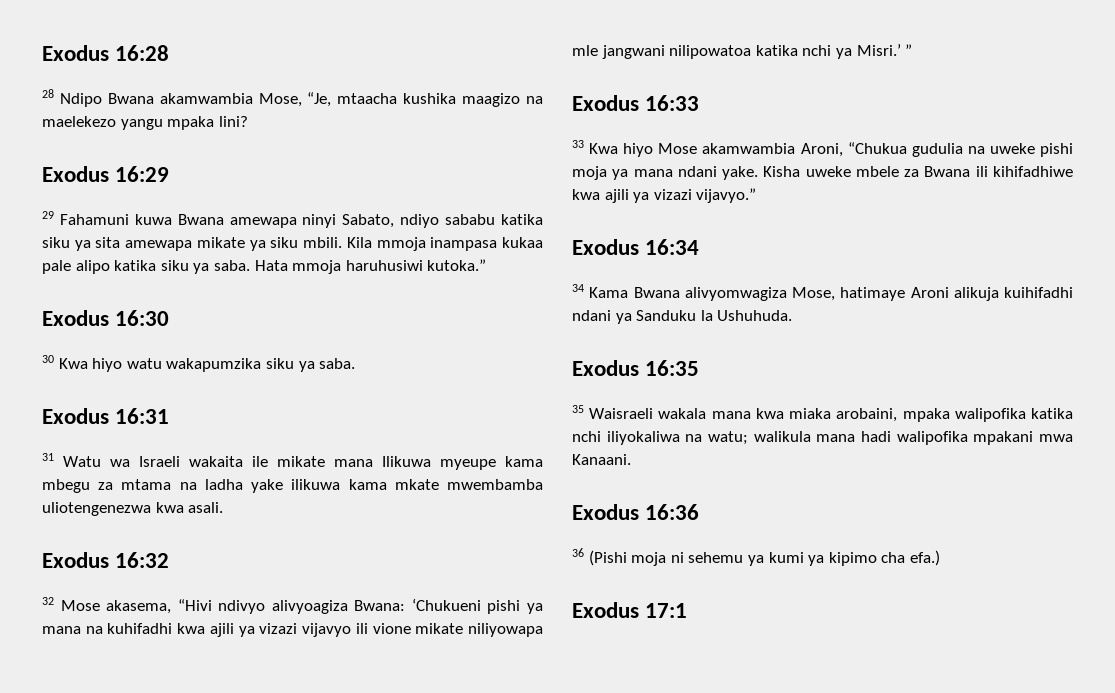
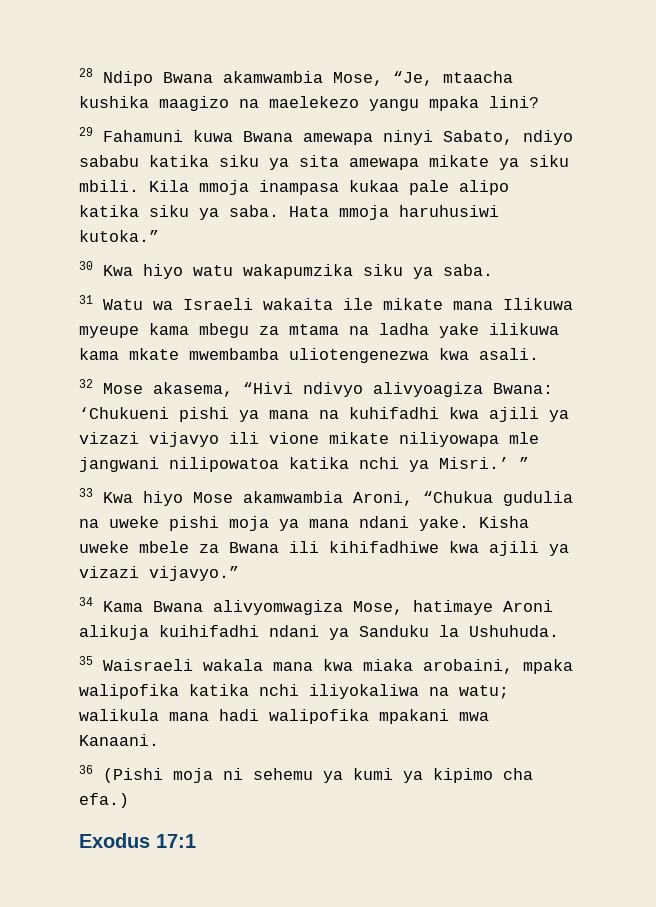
[42,45,170,61] Exodus 16:28 // -> (79, 72) none
[42,166,170,182] // Exodus 16:29 -> (539, 102) none
[42,310,170,326] // Exodus 16:30 -> (159, 236) none
[42,408,170,424] // Exodus 16:31 -> (493, 270) none
[42,552,170,568] // Exodus 16:32 -> (539, 354) none
[572,95,700,111] // Exodus 16:33 -> (529, 463) none
[572,239,700,255] // Exodus 16:34 -> (239, 573) none
[572,360,700,376] // Exodus 16:35 -> (559, 631) none
[572,504,700,520] // Exodus 16:36 -> (159, 740) none

